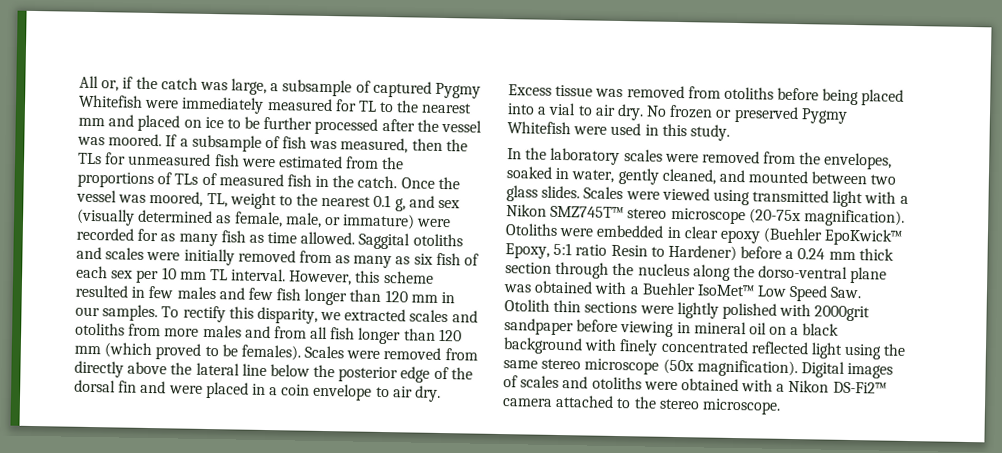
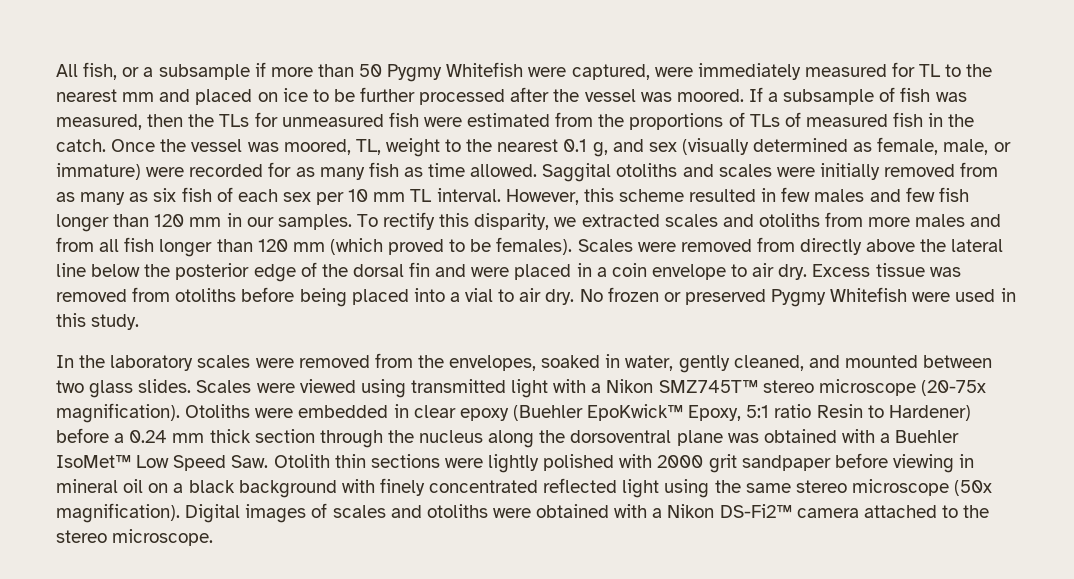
[101,76,482,99] [78,94,180,109] or, if the catch was large, a subsample of captured Pygmy Whitefish were -> [83,62,693,82] fish, or a subsample if more than 50 Pygmy Whitefish were captured, were
[758,265,849,279] dorso-ventral -> [570,430,672,443] dorsoventral
[814,305,871,322] 2000grit -> [657,454,737,473] 2000 grit

